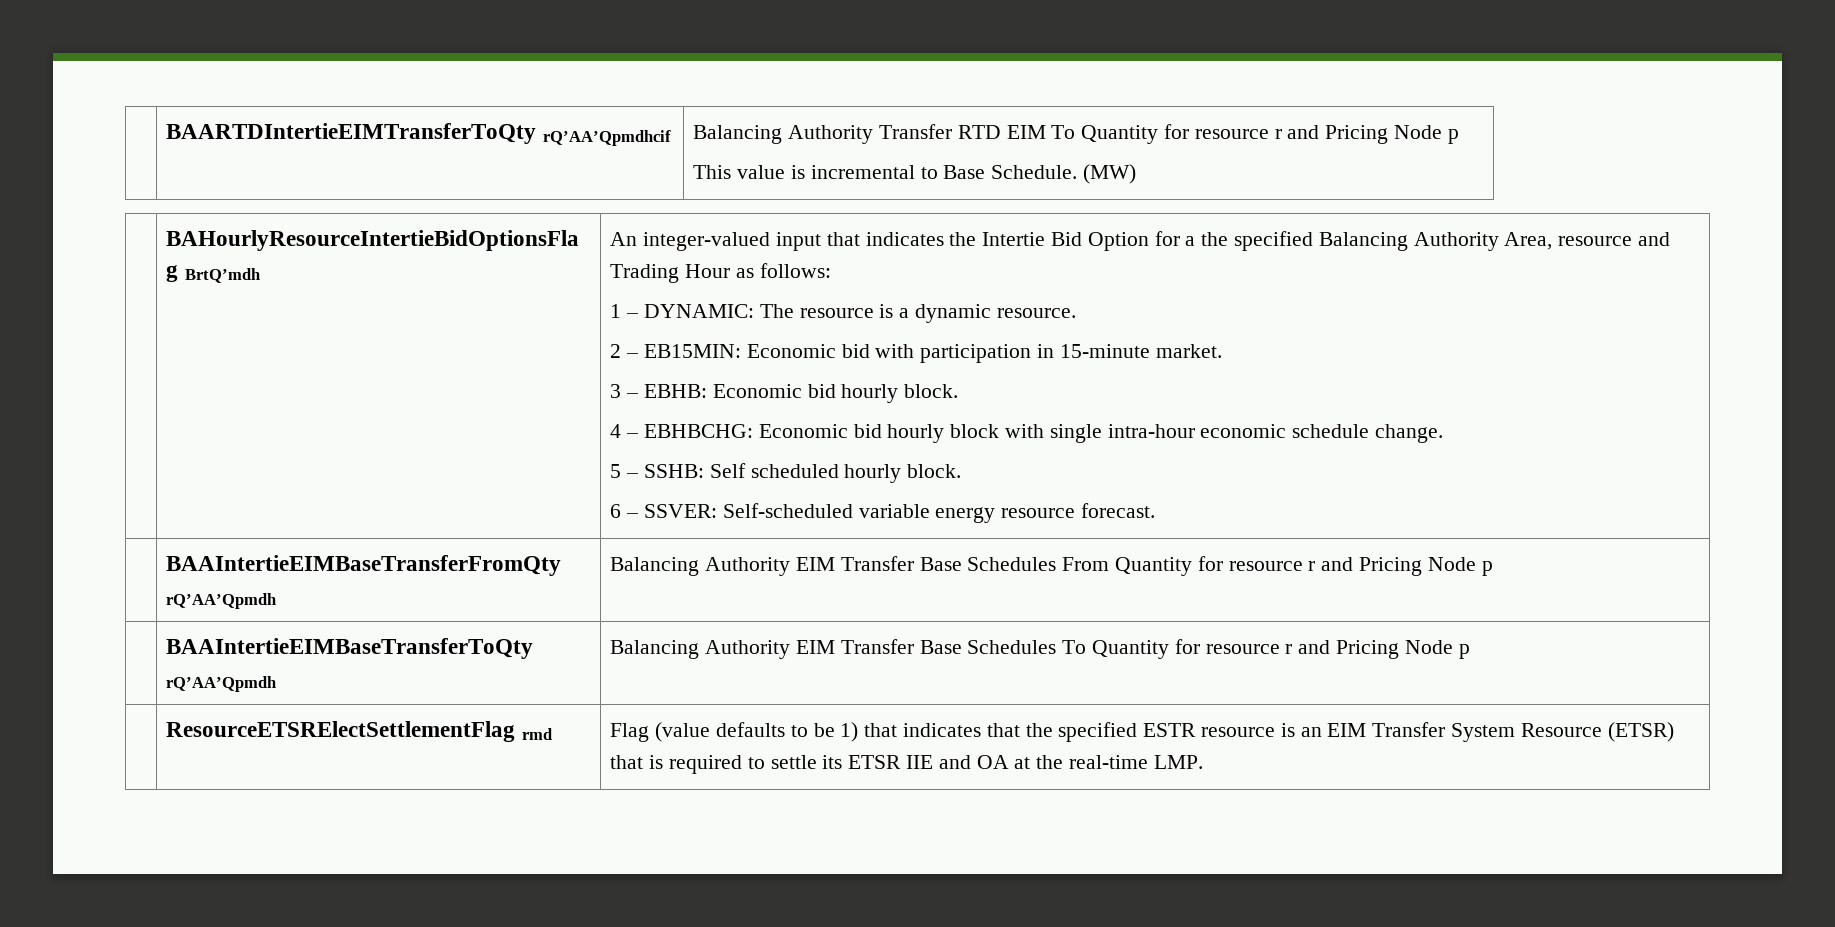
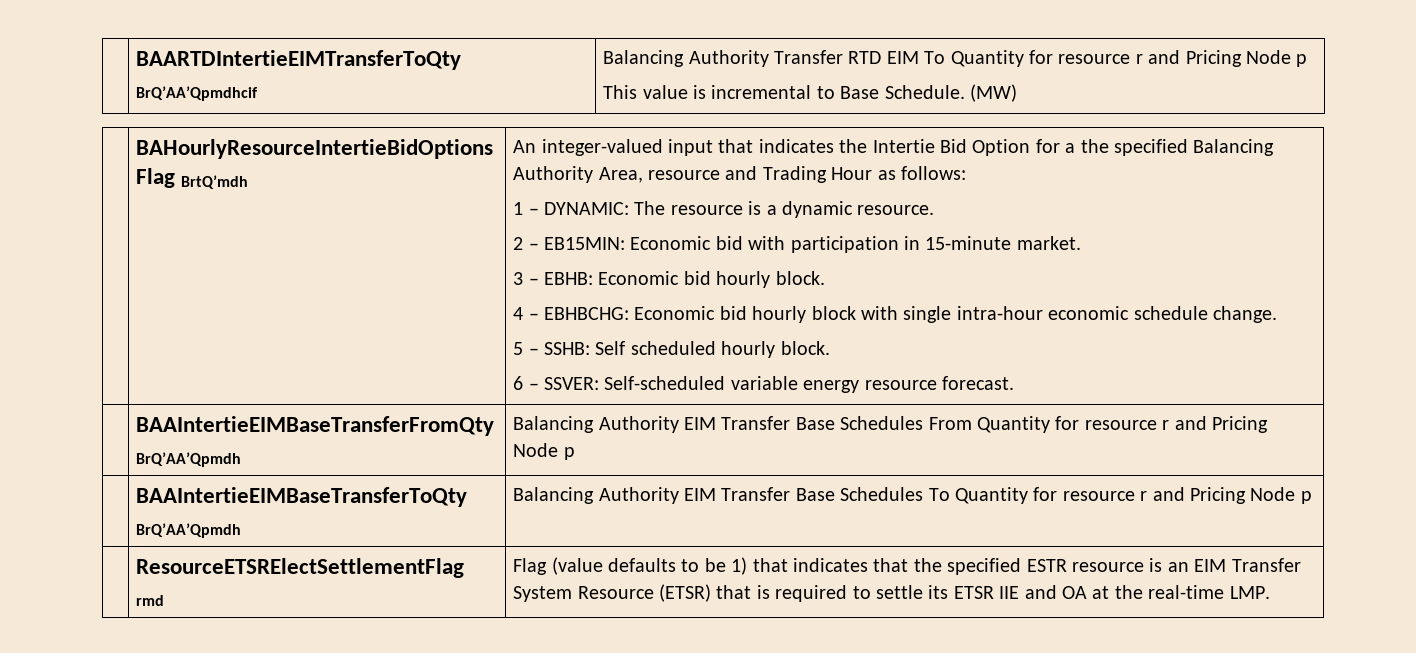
[542,130,671,146] rQ’AA’Qpmdhcif -> [136,86,259,101] BrQ’AA’Qpmdhcif
[166,593,277,609] rQ’AA’Qpmdh -> [136,452,242,467] BrQ’AA’Qpmdh
[166,676,277,692] rQ’AA’Qpmdh -> [136,523,242,538] BrQ’AA’Qpmdh

